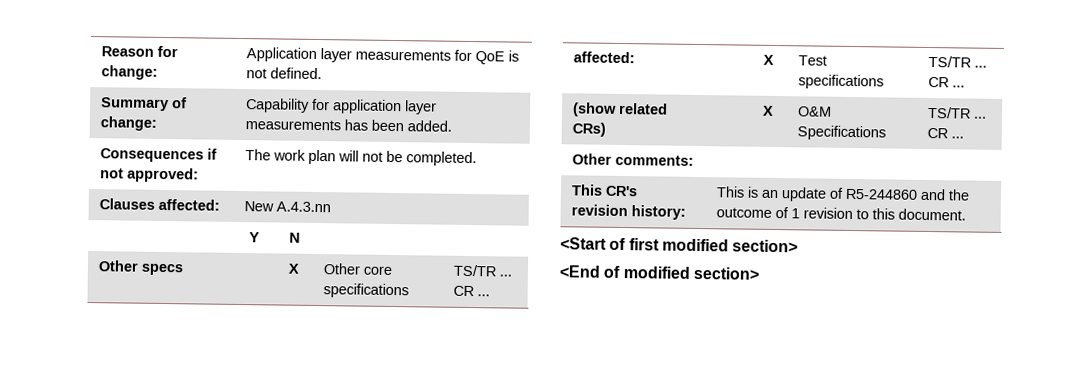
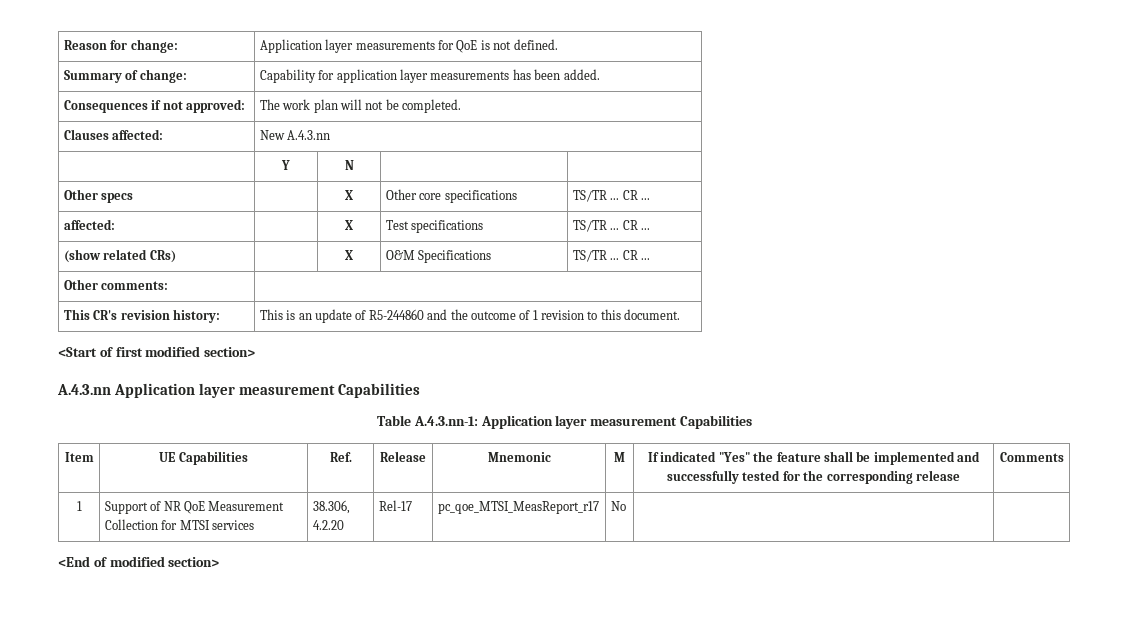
(799, 246) none -> [57,383,421,398] [377,415,752,429] [64,452,94,462] [159,451,248,465] [329,452,352,462] [380,451,426,462] [487,452,551,462] [614,452,625,462] [648,451,980,465] [667,470,960,484] [999,452,1064,462] [76,501,82,511] [104,501,285,514] [104,519,254,530] [312,500,350,514] [312,520,344,530] [378,500,412,511] [437,501,599,514] [610,501,626,511] // A.4.3.nn Application layer measurement Capabilities // Table A.4.3.nn-1: Application layer measurement Capabilities // Item | UE Capabilities | Ref. | Release | Mnemonic | M | If indicated "Yes" the feature shall be implemented and successfully tested for the corresponding release | Comments // 1 | Support of NR QoE Measurement Collection for MTSI services | 38.306, 4.2.20 | Rel-17 | pc_qoe_MTSI_MeasReport_r17 | No | |

